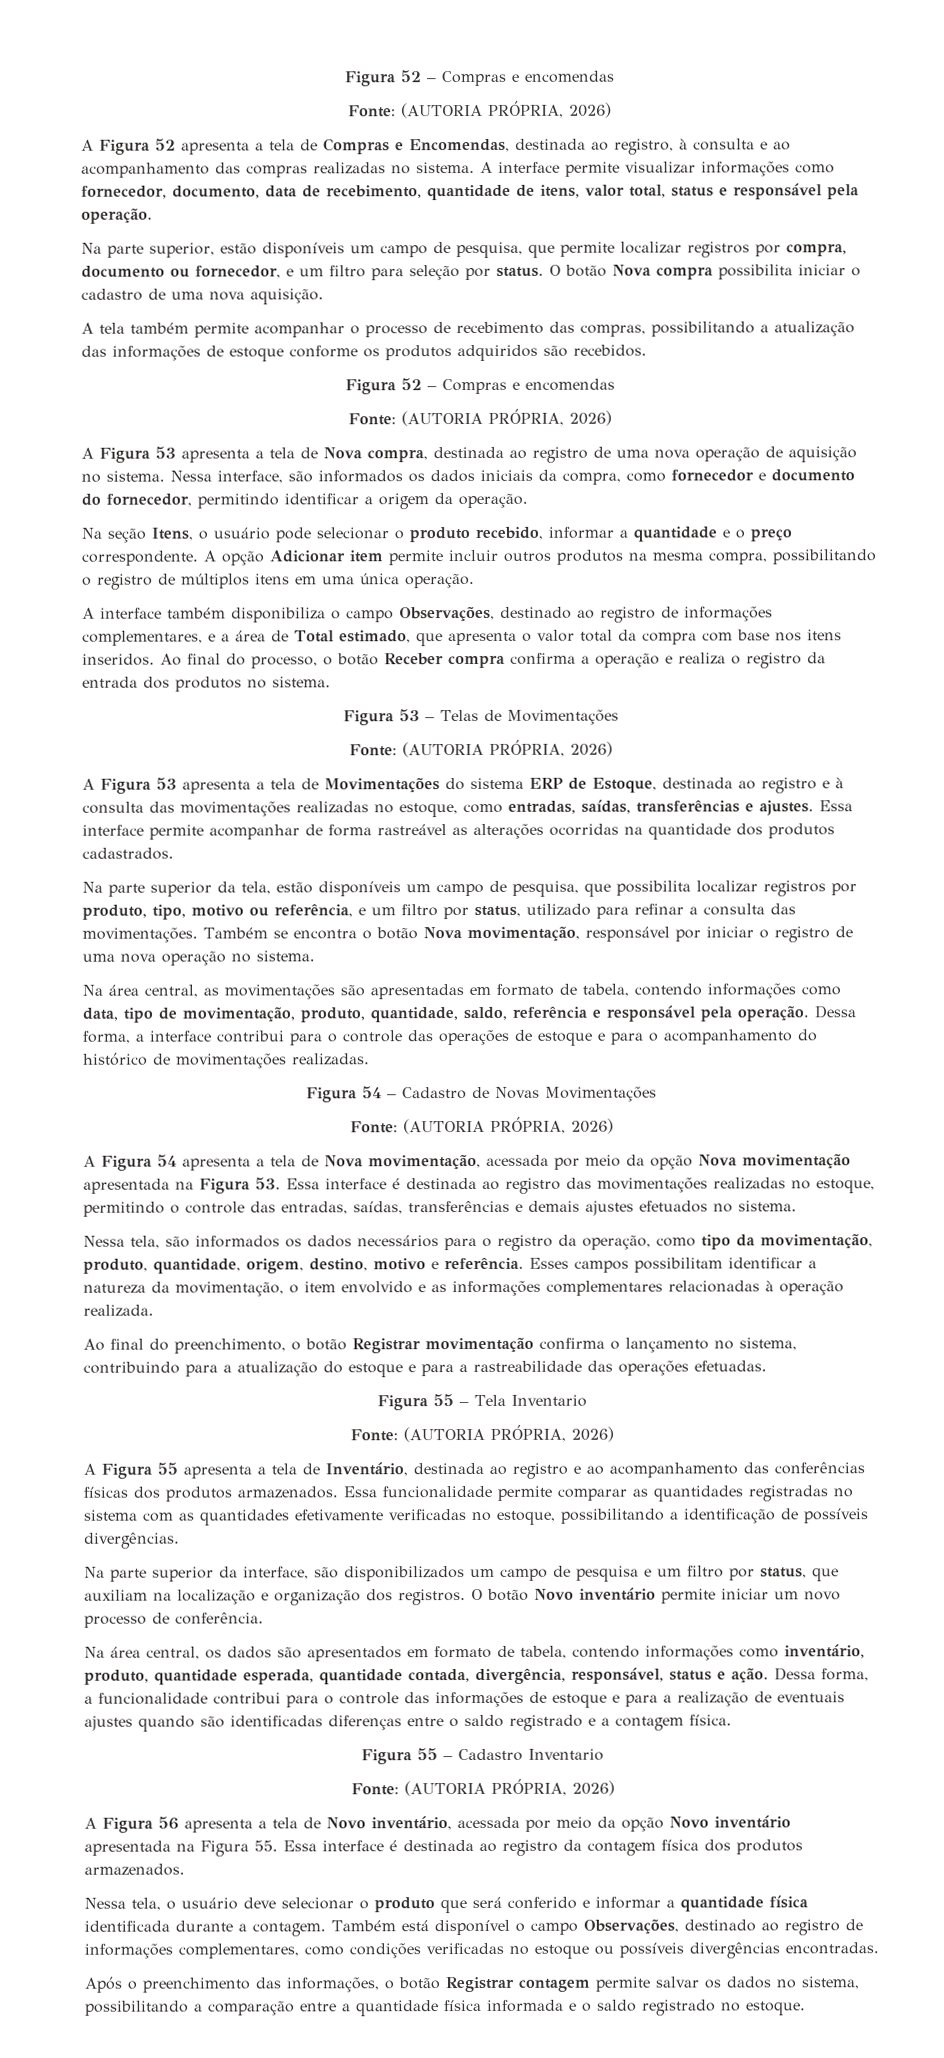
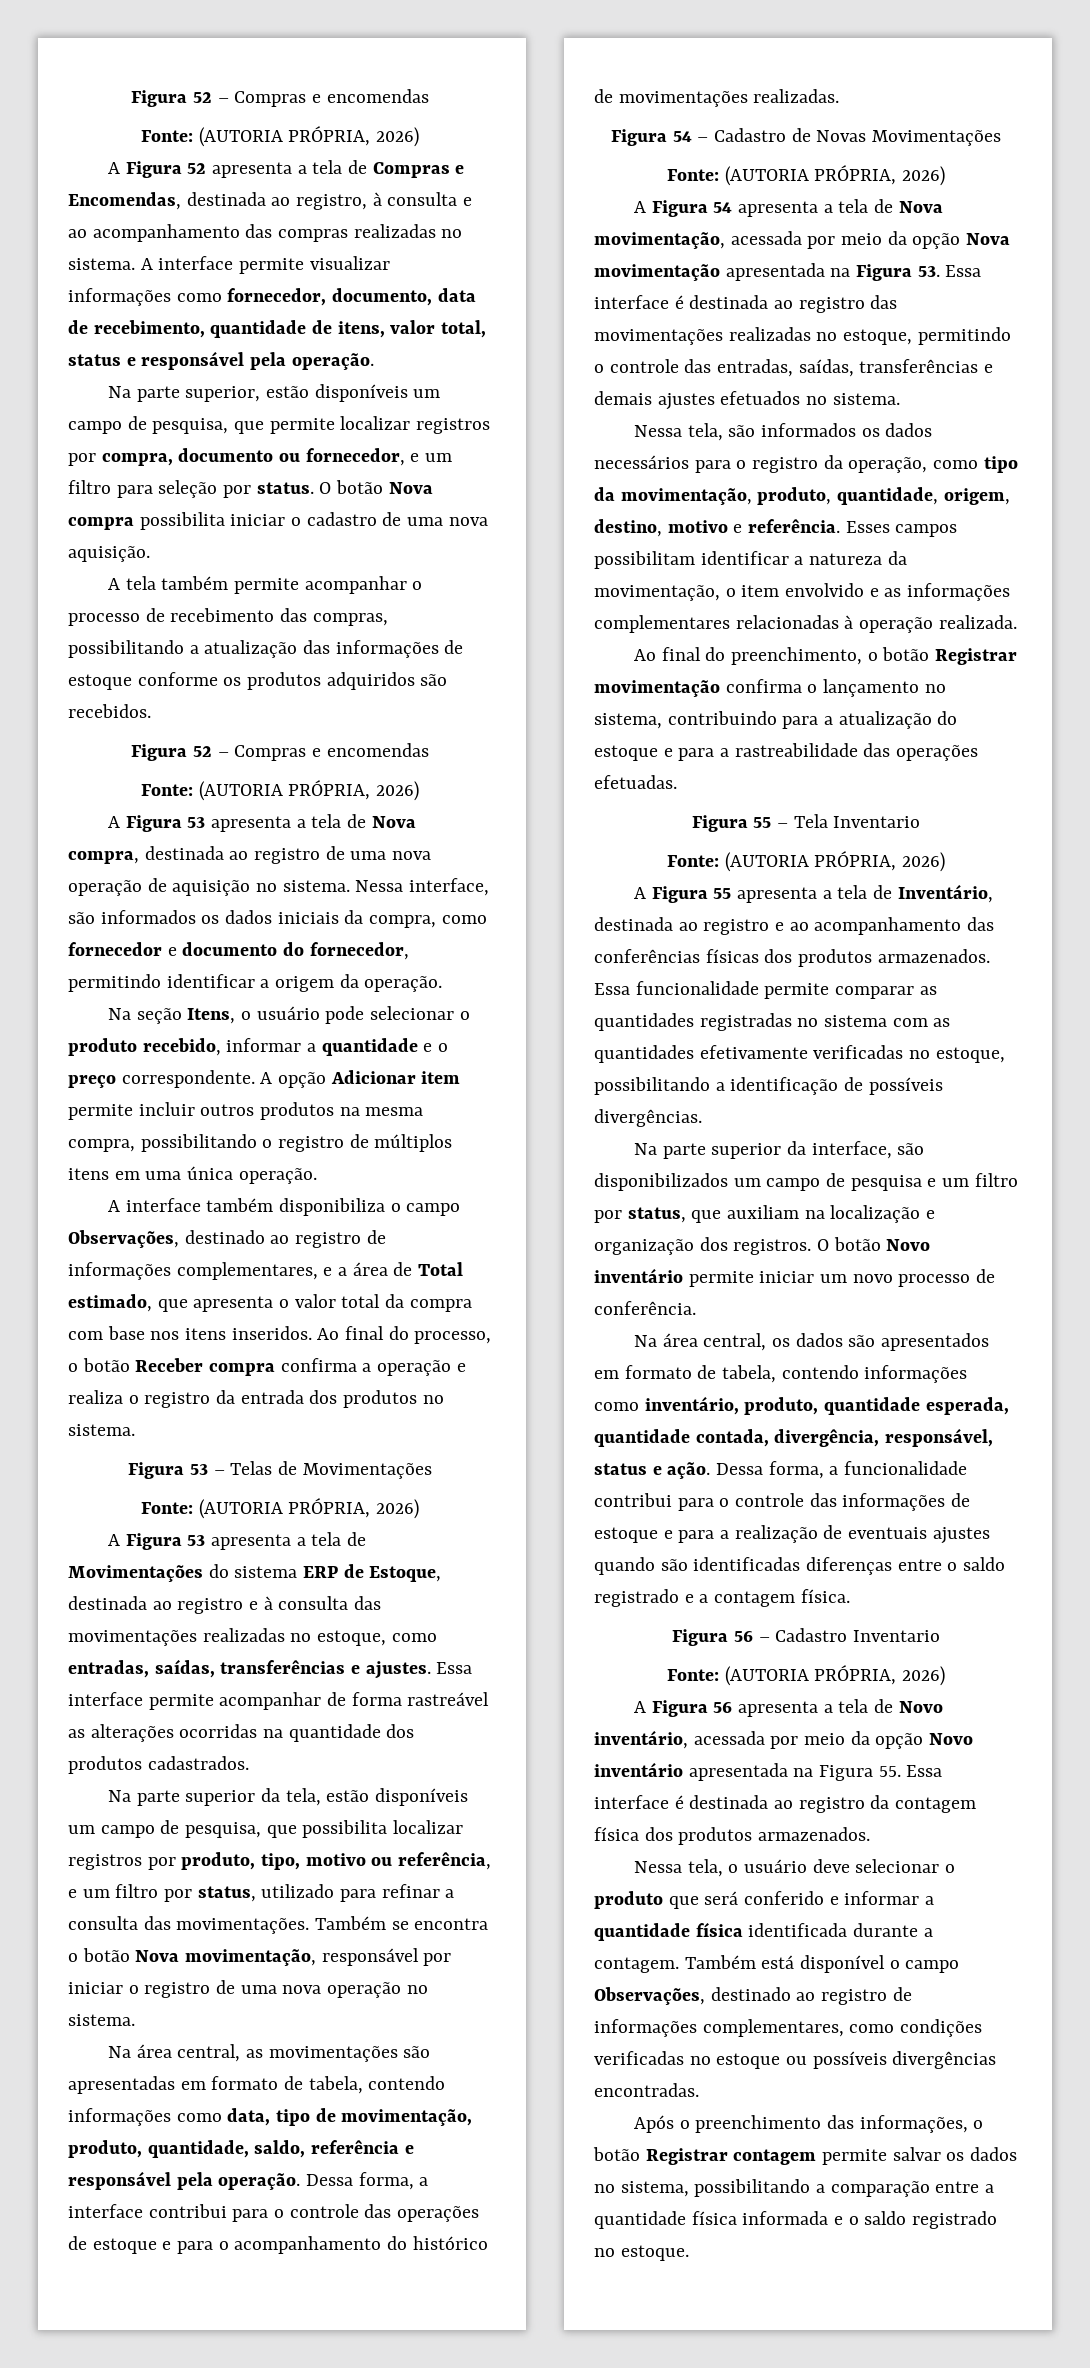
[417,1748,438,1761] 55 -> [733,1631,753,1642] 56

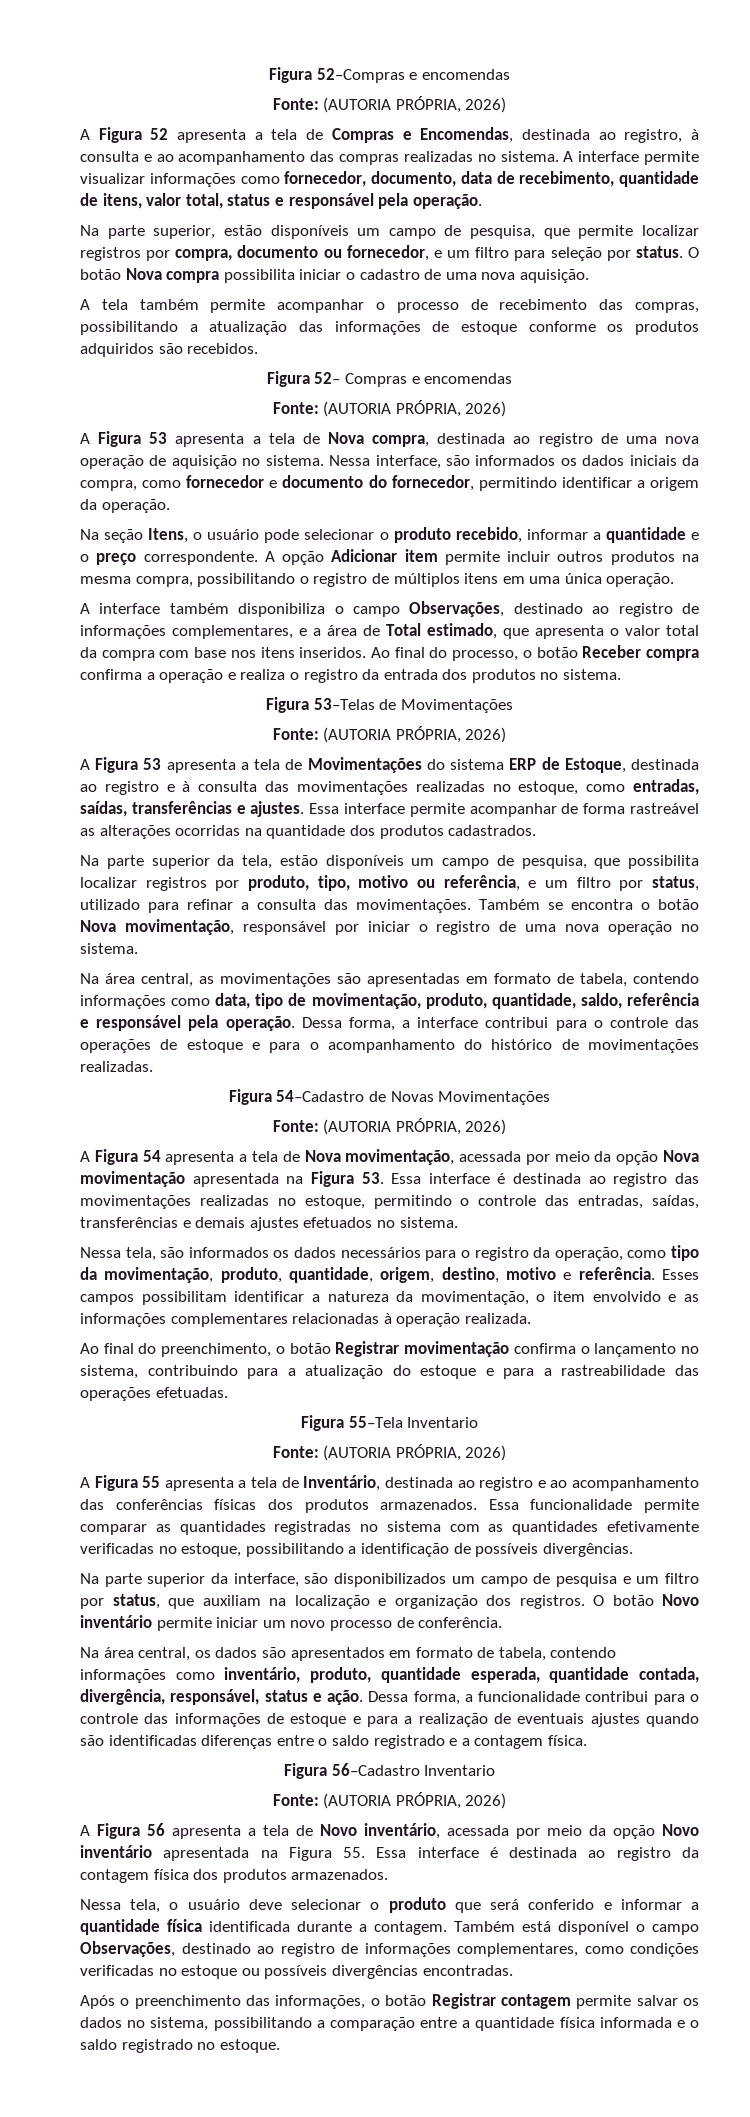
[131,90,307,107] Figura 52 – Compras -> [269,67,405,83] Figura 52–Compras
[192,746,229,757] 52 – -> [314,372,341,384] 52–
[189,1461,273,1475] 53 – Telas -> [313,698,375,710] 53–Telas
[672,128,786,142] 54 – Cadastro -> [276,1090,365,1102] 54–Cadastro
[753,814,828,828] 55 – Tela -> [348,1416,403,1428] 55–Tela
[733,1628,848,1642] 56 – Cadastro -> [331,1763,420,1776] 56–Cadastro

